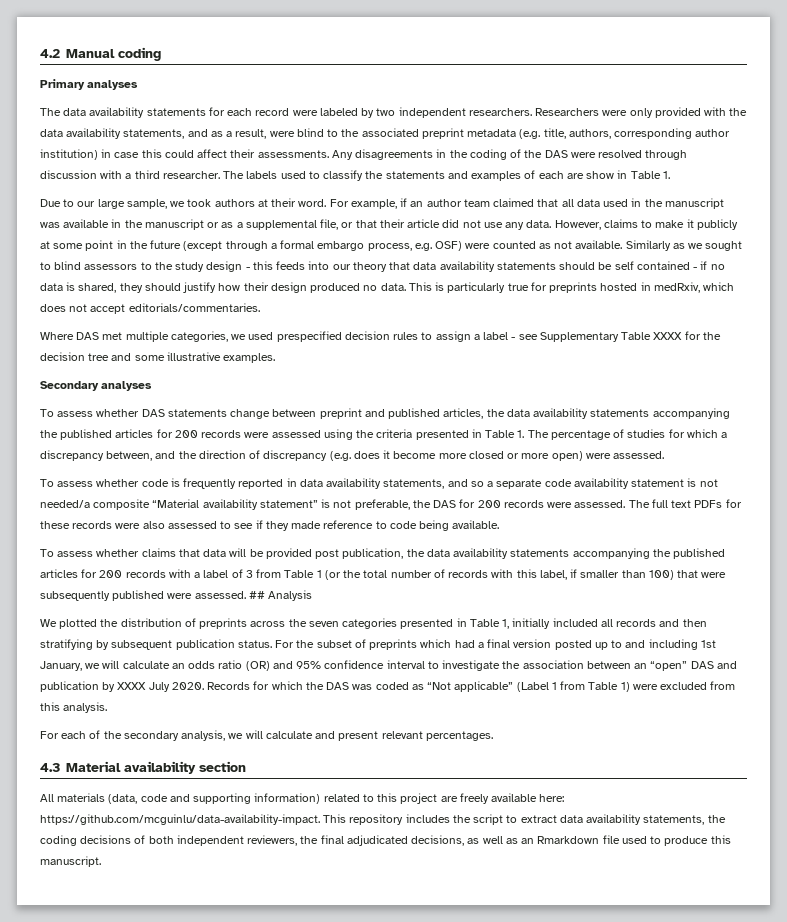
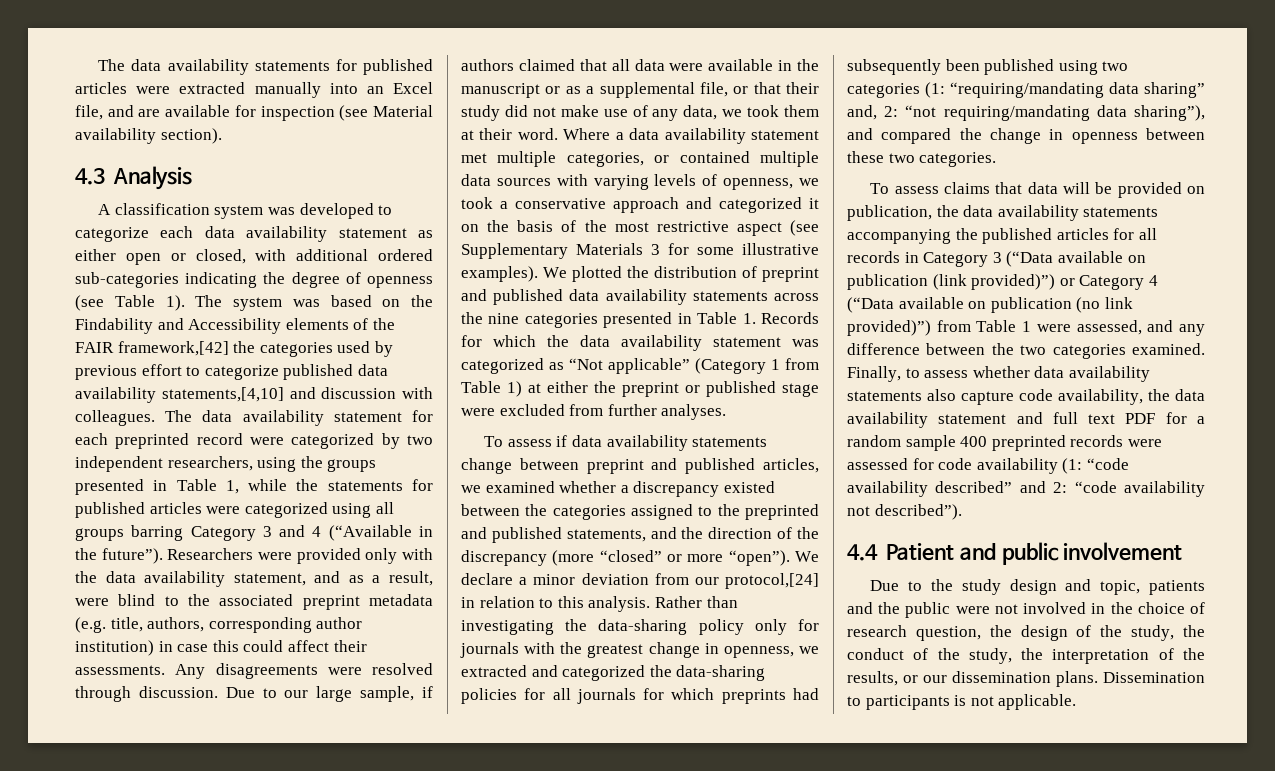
[40,47,161,61] [40,79,139,90] 4.2 Manual coding // Primary analyses // -> (98, 65) none
[227,108,253,116] each -> [363,59,434,75] [75,82,433,98] [75,105,433,121] [75,128,222,144] [75,166,193,190] [98,203,393,219] [75,226,433,242] [75,249,433,265] [75,272,433,288] [75,295,433,311] [75,318,395,334] [75,341,393,357] [75,364,388,380] [75,387,433,403] [75,410,433,426] [75,433,190,449] published articles were extracted manually into an Excel file, and are available for inspection (see Material availability section). // 4.3 Analysis // A classification system was developed to categorize each data availability statement as either open or closed, with additional ordered sub-categories indicating the degree of openness (see Table 1). The system was based on the Findability and Accessibility elements of the FAIR framework,[42] the categories used by previous effort to categorize published data availability statements,[4,10] and discussion with colleagues. The data availability statement for each preprinted
[319,108,358,116] labeled -> [291,433,375,449] categorized
[468,107,701,118] researchers. Researchers were only provided -> [167,456,377,472] [75,479,433,495] [75,502,394,518] [75,525,433,541] [75,548,398,564] researchers, using the groups presented in Table 1, while the statements for published articles were categorized using all groups barring Category 3 and 4 (“Available in the future”). Researchers were provided only
[123,129,185,139] statements, -> [233,573,306,586] statement,
[436,149,688,160] [40,170,670,181] in the coding of the DAS were resolved through discussion with a third researcher. The labels used to classify the statements and examples of each are show in Table 1. // -> [327,663,433,675] [75,686,218,702] were resolved through discussion.
[170,198,724,209] [40,222,60,228] we took authors at their word. For example, if an author team claimed that all data used in the manuscript was -> [422,686,433,698] [461,59,704,71] if authors claimed that all data were
[407,219,441,228] article -> [461,105,500,121] study
[483,219,738,230] [40,240,743,251] [40,261,725,272] [40,282,735,293] [40,303,260,314] [40,331,721,342] [40,352,276,363] [40,381,153,391] [40,409,165,417] use any data. However, claims to make it publicly at some point in the future (except through a formal embargo process, e.g. OSF) were counted as not available. Similarly as we sought to blind assessors to the study design - this feeds into our theory that data availability statements should be self contained - if no data is shared, they should justify how their design produced no data. This is particularly true for preprints hosted in medRxiv, which does not accept editorials/commentaries. // Where DAS met multiple categories, we used prespecified decision rules to assign a label - see Supplementary Table XXXX for the decision tree and some illustrative examples. // Secondary analyses // To assess whether DAS -> [560,105,819,121] [461,128,819,144] [461,151,819,167] [461,174,819,190] [461,197,819,213] [461,220,819,236] [461,243,819,259] [461,266,819,282] [461,289,819,305] [461,312,819,328] [461,335,819,351] [461,358,819,374] [461,381,819,397] [461,404,727,420] [484,435,688,451] make use of any data, we took them at their word. Where a data availability statement met multiple categories, or contained multiple data sources with varying levels of openness, we took a conservative approach and categorized it on the basis of the most restrictive aspect (see Supplementary Materials 3 for some illustrative examples). We plotted the distribution of preprint and published data availability statements across the nine categories presented in Table 1. Records for which the data availability statement was categorized as “Not applicable” (Category 1 from Table 1) at either the preprint or published stage were excluded from further analyses. // To assess if data availability
[486,408,730,419] [40,429,728,440] [40,450,665,461] [40,478,718,489] [40,499,742,510] [40,520,500,531] [40,549,140,557] the data availability statements accompanying the published articles for 200 records were assessed using the criteria presented in Table 1. The percentage of studies for which a discrepancy between, and the direction of discrepancy (e.g. does it become more closed or more open) were assessed. // To assess whether code is frequently reported in data availability statements, and so a separate code availability statement is not needed/a composite “Material availability statement” is not preferable, the DAS for 200 records were assessed. The full text PDFs for these records were also assessed to see if they made reference to code being available. // To assess whether -> [461,481,775,497] [461,504,819,520] [461,527,819,543] [461,550,819,566] [461,573,819,589] [461,596,738,612] [461,619,819,635] [460,642,819,658] [461,665,766,681] [461,688,819,704] [847,59,1129,75] [847,82,1205,98] [847,105,1205,121] [847,128,1205,144] [847,151,997,167] [870,183,939,194] we examined whether a discrepancy existed between the categories assigned to the preprinted and published statements, and the direction of the discrepancy (more “closed” or more “open”). We declare a minor deviation from our protocol,[24] in relation to this analysis. Rather than investigating the data-sharing policy only for journals with the greatest change in openness, we extracted and categorized the data-sharing policies for all journals for which preprints had subsequently been published using two categories (1: “requiring/mandating data sharing” and, 2: “not requiring/mandating data sharing”), and compared the change in openness between these two categories. // To assess
[315,549,340,559] post -> [1187,186,1205,194] on
[99,569,727,580] [40,590,313,601] [40,618,707,629] [40,639,716,650] [40,660,737,671] [40,681,736,692] [40,702,108,713] [40,730,493,741] [40,761,246,774] [40,793,565,804] [40,814,726,825] [40,835,731,846] [40,856,101,867] 200 records with a label of 3 from Table 1 (or the total number of records with this label, if smaller than 100) that were subsequently published were assessed. ## Analysis // We plotted the distribution of preprints across the seven categories presented in Table 1, initially included all records and then stratifying by subsequent publication status. For the subset of preprints which had a final version posted up to and including 1st January, we will calculate an odds ratio (OR) and 95% confidence interval to investigate the association between an “open” DAS and publication by XXXX July 2020. Records for which the DAS was coded as “Not applicable” (Label 1 from Table 1) were excluded from this analysis. // For each of the secondary analysis, we will calculate and present relevant percentages. // 4.3 Material availability section // All materials (data, code and supporting information) related to this project are freely available here: https://github.com/mcguinlu/data-availability-impact. This repository includes the script to extract data availability statements, the coding decisions of both independent reviewers, the final adjudicated decisions, as well as an Rmarkdown file used to produce this manuscript. -> [1138,228,1157,240] [847,251,1146,267] [847,274,1158,290] [847,297,1133,313] [847,320,1205,336] [847,343,1205,359] [847,366,1150,382] [847,389,1205,405] [847,412,1205,428] [847,435,1162,451] [847,458,1129,474] [847,481,1205,497] [847,504,962,520] [847,542,1183,565] [870,579,1205,595] [847,602,1205,618] [847,625,1205,641] [847,648,1205,664] [847,671,1205,687] [847,694,1077,710] all records in Category 3 (“Data available on publication (link provided)”) or Category 4 (“Data available on publication (no link provided)”) from Table 1 were assessed, and any difference between the two categories examined. Finally, to assess whether data availability statements also capture code availability, the data availability statement and full text PDF for a random sample 400 preprinted records were assessed for code availability (1: “code availability described” and 2: “code availability not described”). // 4.4 Patient and public involvement // Due to the study design and topic, patients and the public were not involved in the choice of research question, the design of the study, the conduct of the study, the interpretation of the results, or our dissemination plans. Dissemination to participants is not applicable.

